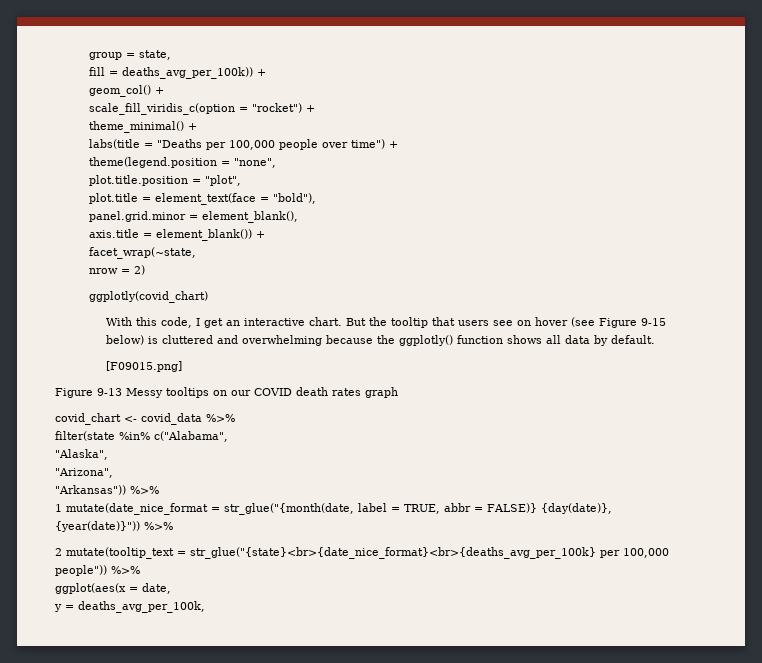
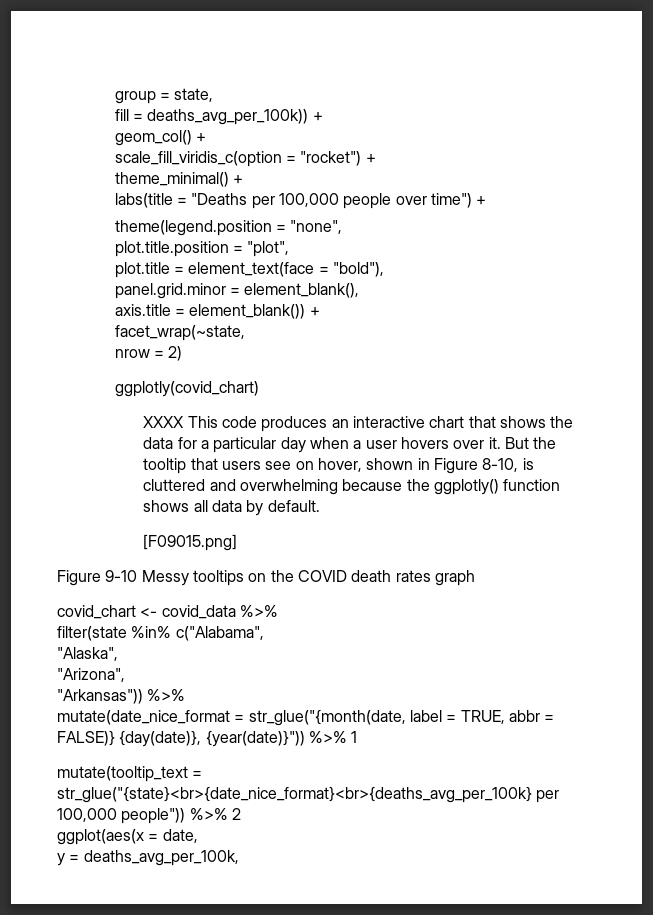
[105,317,342,328] With this code, I get an interactive chart. -> [143,416,574,432] [143,437,501,453] XXXX This code produces an interactive chart that shows the data for a particular day when a user hovers over it.
[534,317,666,328] [105,335,144,345] hover (see Figure 9-15 below) -> [317,458,519,474] hover, shown in Figure 8-10,
[97,388,122,396] 9-13 -> [105,570,138,582] 9-10
[231,390,251,396] our -> [270,570,294,582] the
[55,504,62,512] 1 -> (186, 695) none
[55,548,62,556] // 2 -> [351,731,358,743] 1 //
(140, 570) none -> [231,808,241,820] 2

